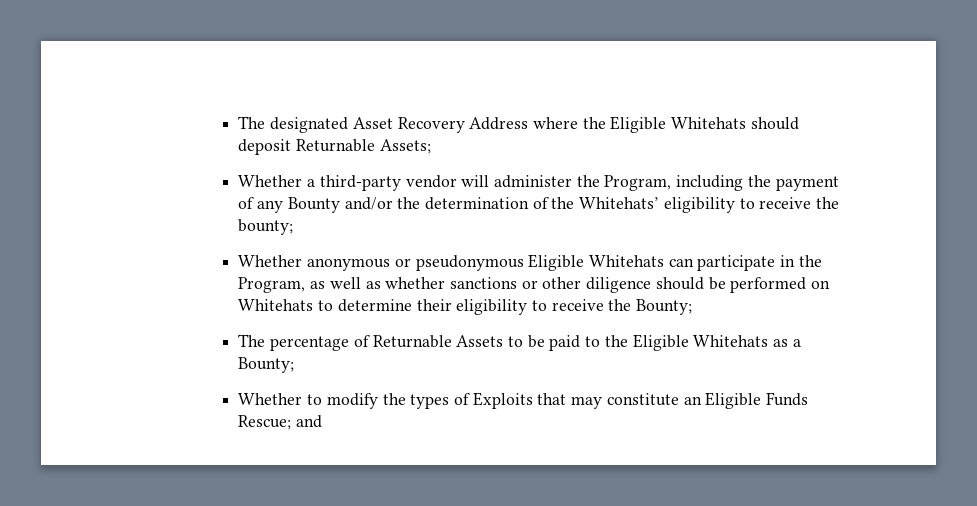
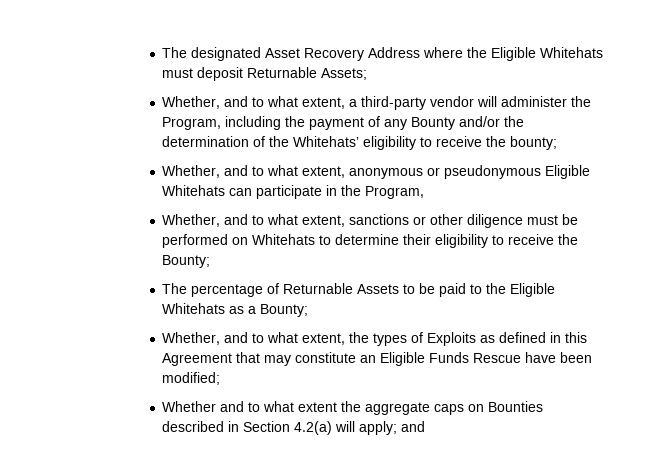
[750,117,799,130] should -> [162,68,194,78] must
[238,175,303,187] Whether -> [162,96,346,109] Whether, and to what extent,
[238,255,303,267] Whether -> [162,165,346,178] Whether, and to what extent,
[310,277,446,289] as well as whether -> [162,214,346,227] // Whether, and to what extent,
[655,277,704,290] should -> [527,215,559,225] must
[238,392,533,409] Whether to modify the types of Exploits -> [162,332,588,346] [162,353,233,366] Whether, and to what extent, the types of Exploits as defined in this Agreement
[238,415,292,430] Rescue; -> [473,352,593,363] [162,372,221,385] [162,401,544,415] [162,421,398,435] Rescue have been modified; // Whether and to what extent the aggregate caps on Bounties described in Section 4.2(a) will apply;

